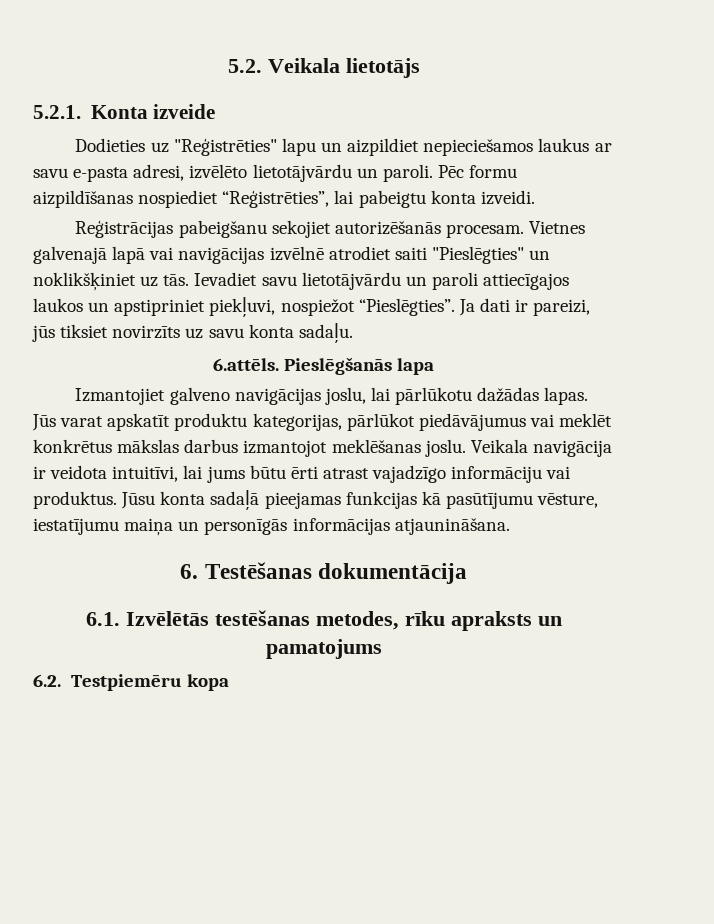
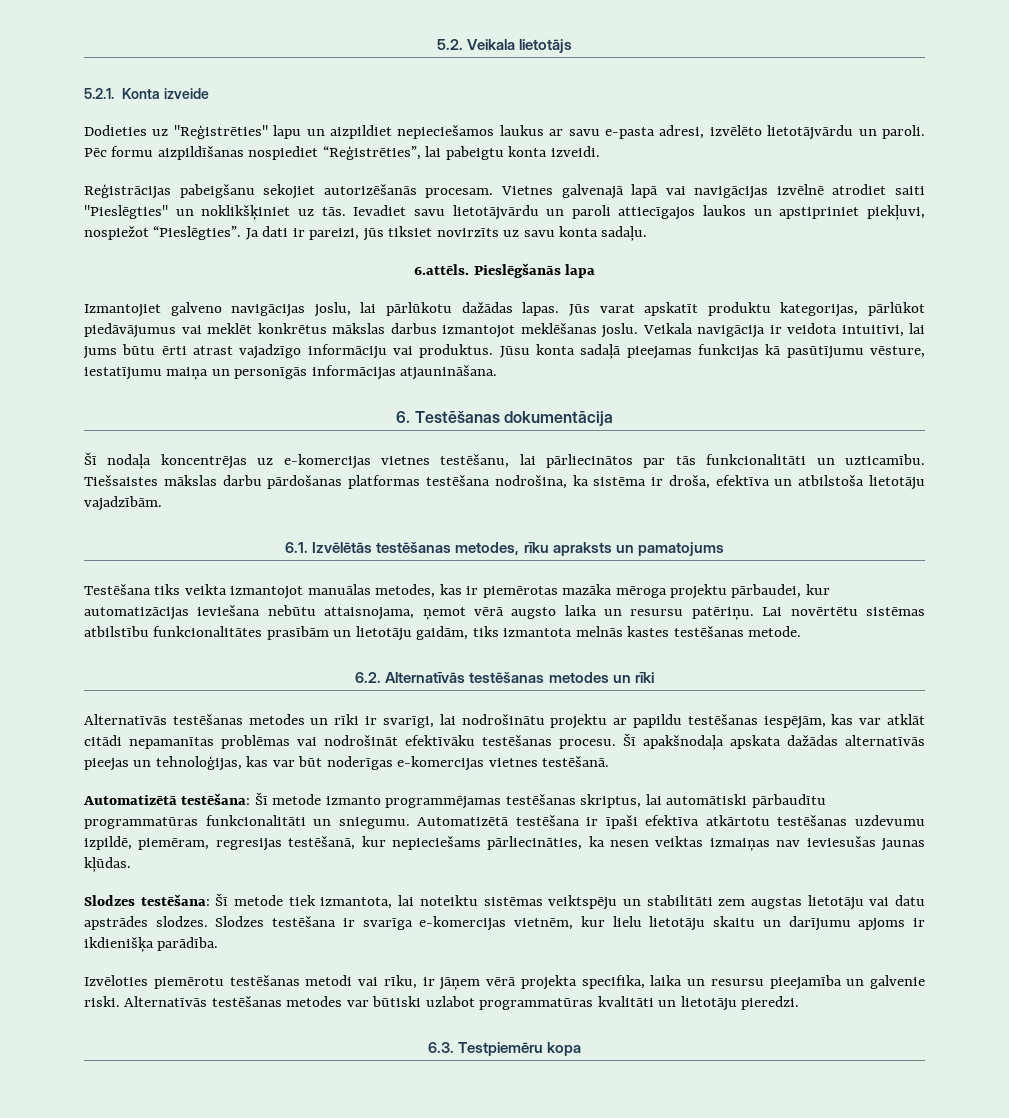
(467, 573) none -> [84,452,925,469] [84,475,926,490] [84,496,162,511] // Šī nodaļa koncentrējas uz e-komercijas vietnes testēšanu, lai pārliecinātos par tās funkcionalitāti un uzticamību. Tiešsaistes mākslas darbu pārdošanas platformas testēšana nodrošina, ka sistēma ir droša, efektīva un atbilstoša lietotāju vajadzībām.
[33,674,61,687] 6.2. -> [84,584,830,599] [84,605,925,620] [84,626,802,641] [355,672,654,683] [84,714,925,729] [84,733,925,750] [84,756,610,771] [83,792,826,809] [84,815,925,829] [84,836,925,851] [84,857,131,872] [84,893,925,910] [84,916,926,931] [84,937,219,952] [84,975,925,990] [84,996,800,1011] [427,1042,454,1053] Testēšana tiks veikta izmantojot manuālas metodes, kas ir piemērotas mazāka mēroga projektu pārbaudei, kur automatizācijas ieviešana nebūtu attaisnojama, ņemot vērā augsto laika un resursu patēriņu. Lai novērtētu sistēmas atbilstību funkcionalitātes prasībām un lietotāju gaidām, tiks izmantota melnās kastes testēšanas metode. // 6.2. Alternatīvās testēšanas metodes un rīki // Alternatīvās testēšanas metodes un rīki ir svarīgi, lai nodrošinātu projektu ar papildu testēšanas iespējām, kas var atklāt citādi nepamanītas problēmas vai nodrošināt efektīvāku testēšanas procesu. Šī apakšnodaļa apskata dažādas alternatīvās pieejas un tehnoloģijas, kas var būt noderīgas e-komercijas vietnes testēšanā. // Automatizētā testēšana: Šī metode izmanto programmējamas testēšanas skriptus, lai automātiski pārbaudītu programmatūras funkcionalitāti un sniegumu. Automatizētā testēšana ir īpaši efektīva atkārtotu testēšanas uzdevumu izpildē, piemēram, regresijas testēšanā, kur nepieciešams pārliecināties, ka nesen veiktas izmaiņas nav ieviesušas jaunas kļūdas. // Slodzes testēšana: Šī metode tiek izmantota, lai noteiktu sistēmas veiktspēju un stabilitāti zem augstas lietotāju vai datu apstrādes slodzes. Slodzes testēšana ir svarīga e-komercijas vietnēm, kur lielu lietotāju skaitu un darījumu apjoms ir ikdienišķa parādība. // Izvēloties piemērotu testēšanas metodi vai rīku, ir jāņem vērā projekta specifika, laika un resursu pieejamība un galvenie riski. Alternatīvās testēšanas metodes var būtiski uzlabot programmatūras kvalitāti un lietotāju pieredzi. // 6.3.

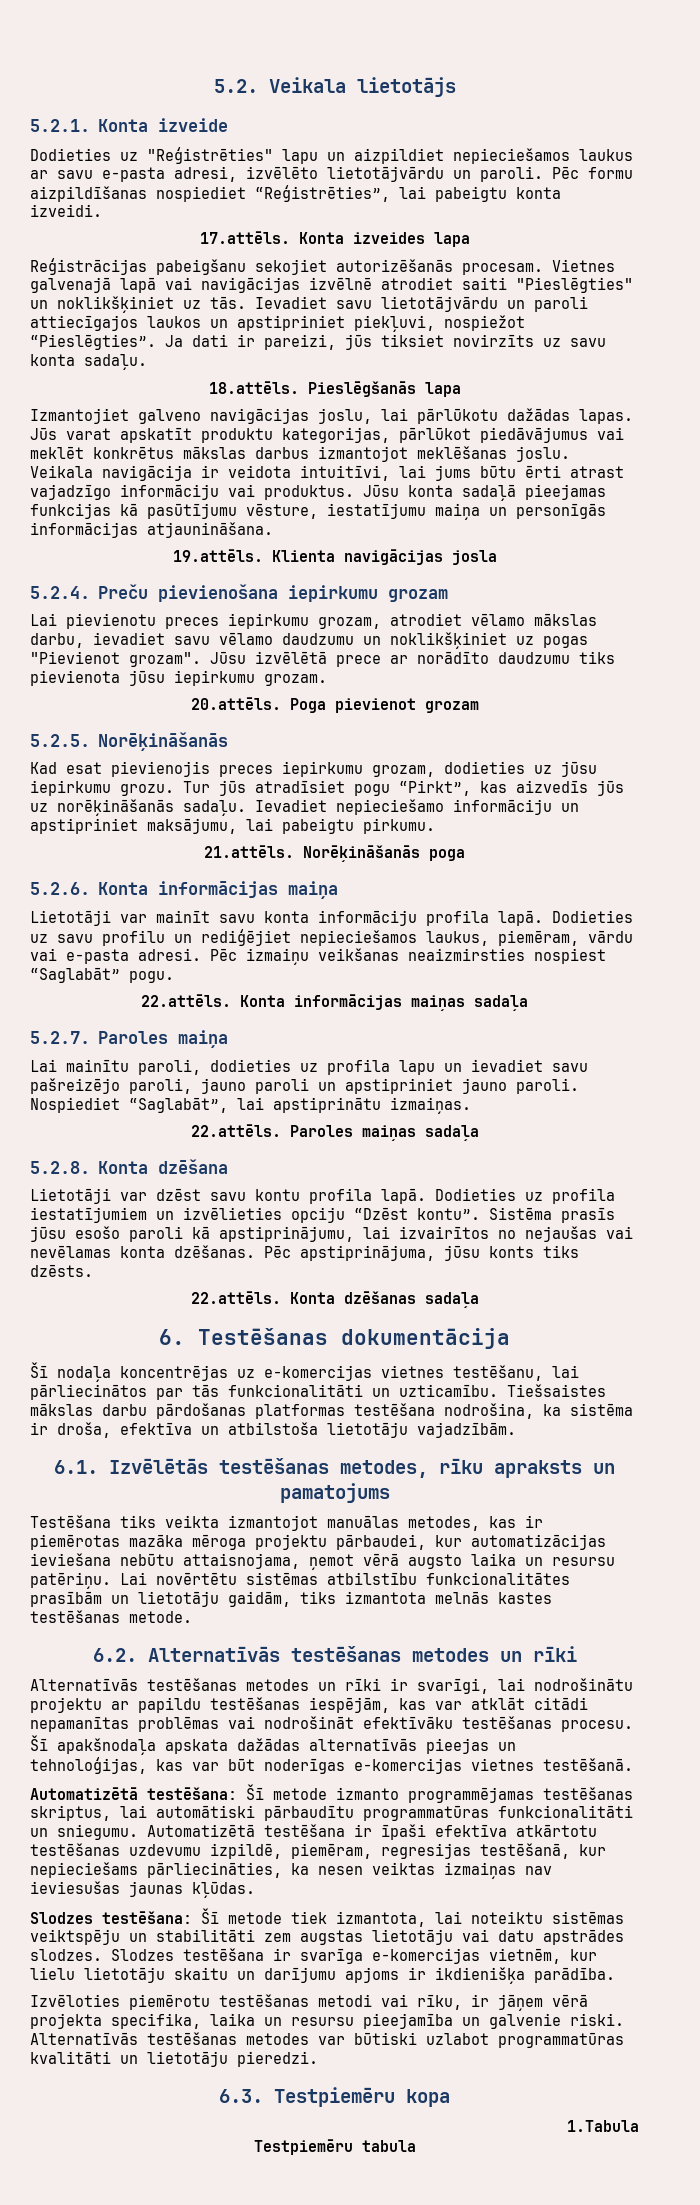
(600, 151) none -> [199,231,470,247] // 17.attēls. Konta izveides lapa
[414,264,470,275] 6.attēls. -> [208,381,299,394] 18.attēls.
(498, 372) none -> [172,549,497,565] [30,584,448,602] [30,613,597,629] [30,632,588,649] [30,651,615,667] [30,670,327,686] [190,697,479,713] [30,732,228,751] [30,761,597,777] [30,780,624,796] [30,799,579,816] [30,818,435,834] [204,845,465,862] [30,881,338,899] [30,910,633,926] [30,929,633,946] [30,948,606,965] [30,967,174,983] [141,994,528,1011] [30,1030,228,1048] [30,1059,588,1075] [30,1078,579,1094] [30,1097,471,1114] [190,1124,479,1141] [30,1159,228,1174] [30,1188,615,1204] [30,1207,615,1223] [30,1226,633,1242] [30,1245,579,1261] [30,1264,93,1277] [190,1291,479,1308] // 19.attēls. Klienta navigācijas josla // 5.2.4. Preču pievienošana iepirkumu grozam // Lai pievienotu preces iepirkumu grozam, atrodiet vēlamo mākslas darbu, ievadiet savu vēlamo daudzumu un noklikšķiniet uz pogas "Pievienot grozam". Jūsu izvēlētā prece ar norādīto daudzumu tiks pievienota jūsu iepirkumu grozam. // 20.attēls. Poga pievienot grozam // 5.2.5. Norēķināšanās // Kad esat pievienojis preces iepirkumu grozam, dodieties uz jūsu iepirkumu grozu. Tur jūs atradīsiet pogu “Pirkt”, kas aizvedīs jūs uz norēķināšanās sadaļu. Ievadiet nepieciešamo informāciju un apstipriniet maksājumu, lai pabeigtu pirkumu. // 21.attēls. Norēķināšanās poga // 5.2.6. Konta informācijas maiņa // Lietotāji var mainīt savu konta informāciju profila lapā. Dodieties uz savu profilu un rediģējiet nepieciešamos laukus, piemēram, vārdu vai e-pasta adresi. Pēc izmaiņu veikšanas neaizmirsties nospiest “Saglabāt” pogu. // 22.attēls. Konta informācijas maiņas sadaļa // 5.2.7. Paroles maiņa // Lai mainītu paroli, dodieties uz profila lapu un ievadiet savu pašreizējo paroli, jauno paroli un apstipriniet jauno paroli. Nospiediet “Saglabāt”, lai apstiprinātu izmaiņas. // 22.attēls. Paroles maiņas sadaļa // 5.2.8. Konta dzēšana // Lietotāji var dzēst savu kontu profila lapā. Dodieties uz profila iestatījumiem un izvēlieties opciju “Dzēst kontu”. Sistēma prasīs jūsu esošo paroli kā apstiprinājumu, lai izvairītos no nejaušas vai nevēlamas konta dzēšanas. Pēc apstiprinājuma, jūsu konts tiks dzēsts. // 22.attēls. Konta dzēšanas sadaļa
(582, 1049) none -> [567,2120,639,2132] [253,2139,416,2155] // 1.Tabula // Testpiemēru tabula

